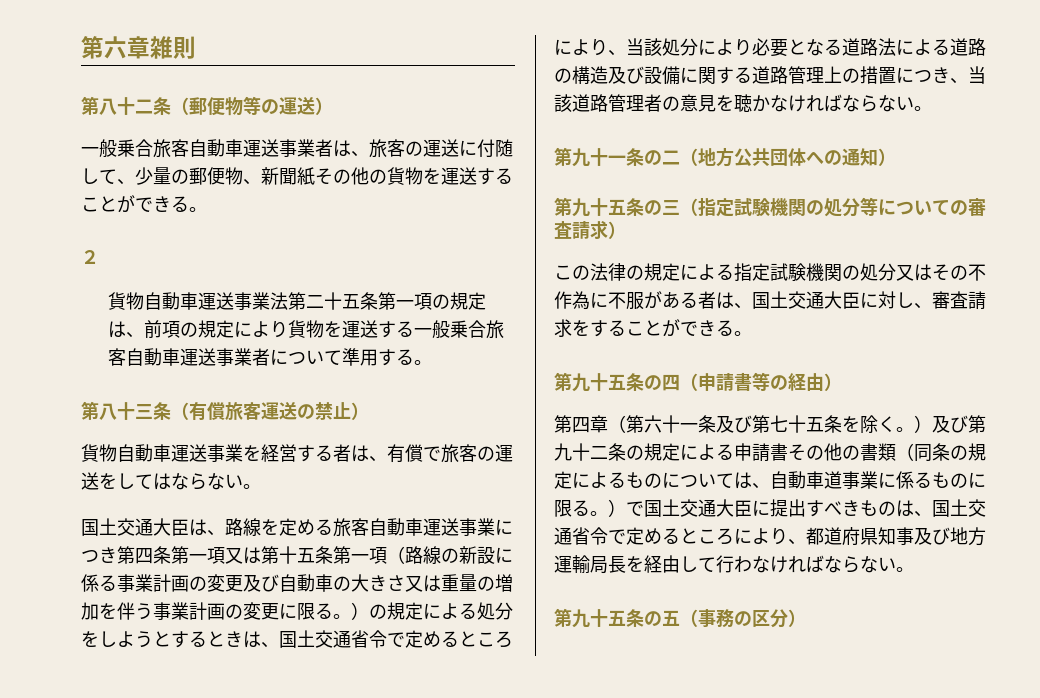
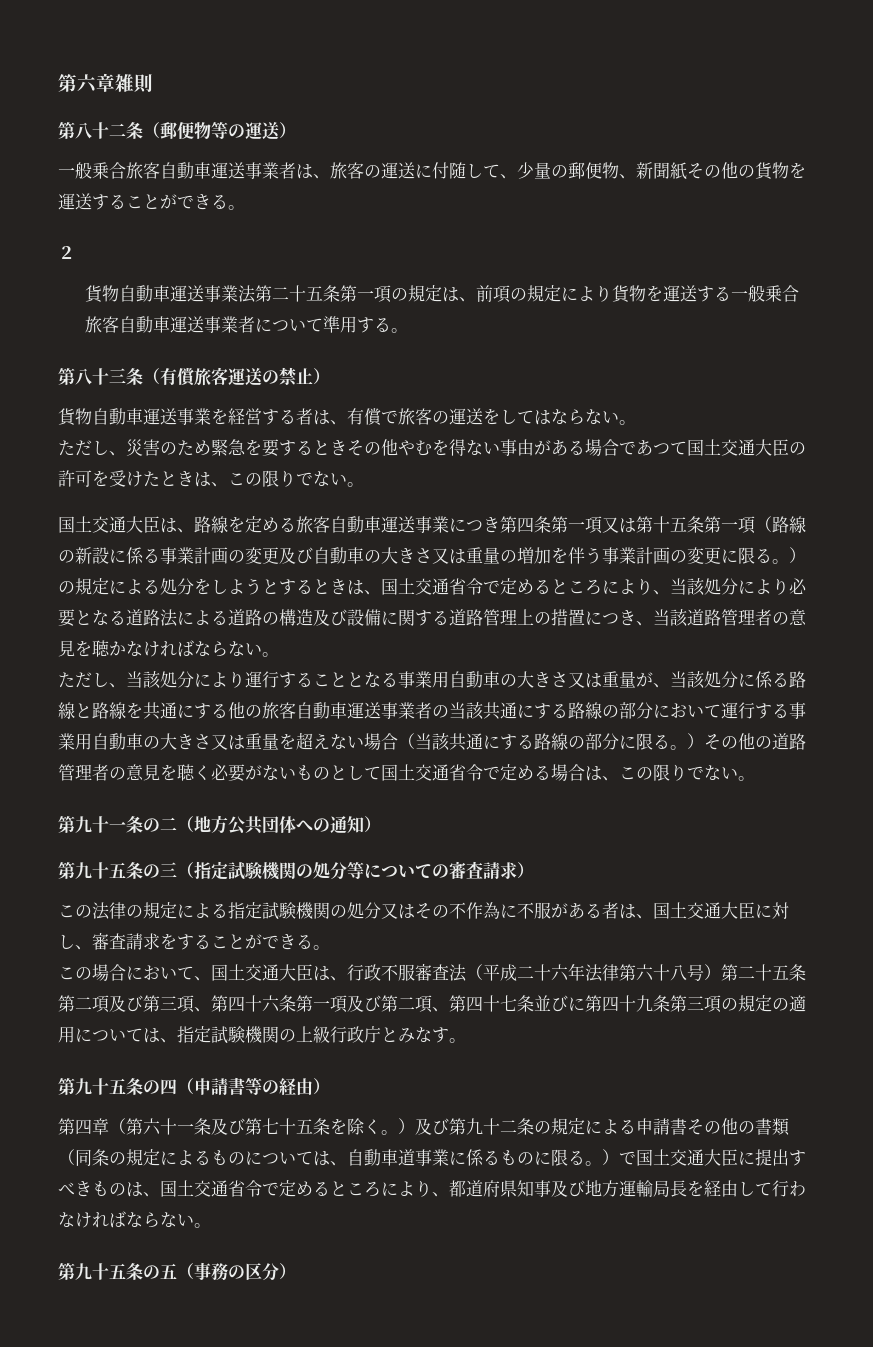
(261, 486) none -> [58,439,806,457] [58,470,364,487] // ただし、災害のため緊急を要するときその他やむを得ない事由がある場合であつて国土交通大臣の許可を受けたときは、この限りでない。
(932, 108) none -> [58,671,806,689] [58,702,806,720] [58,732,806,751] [58,764,755,782] // ただし、当該処分により運行することとなる事業用自動車の大きさ又は重量が、当該処分に係る路線と路線を共通にする他の旅客自動車運送事業者の当該共通にする路線の部分において運行する事業用自動車の大きさ又は重量を超えない場合（当該共通にする路線の部分に限る。）その他の道路管理者の意見を聴く必要がないものとして国土交通省令で定める場合は、この限りでない。
(752, 333) none -> [58,963,806,982] [58,995,806,1013] [58,1026,466,1044] // この場合において、国土交通大臣は、行政不服審査法（平成二十六年法律第六十八号）第二十五条第二項及び第三項、第四十六条第一項及び第二項、第四十七条並びに第四十九条第三項の規定の適用については、指定試験機関の上級行政庁とみなす。

